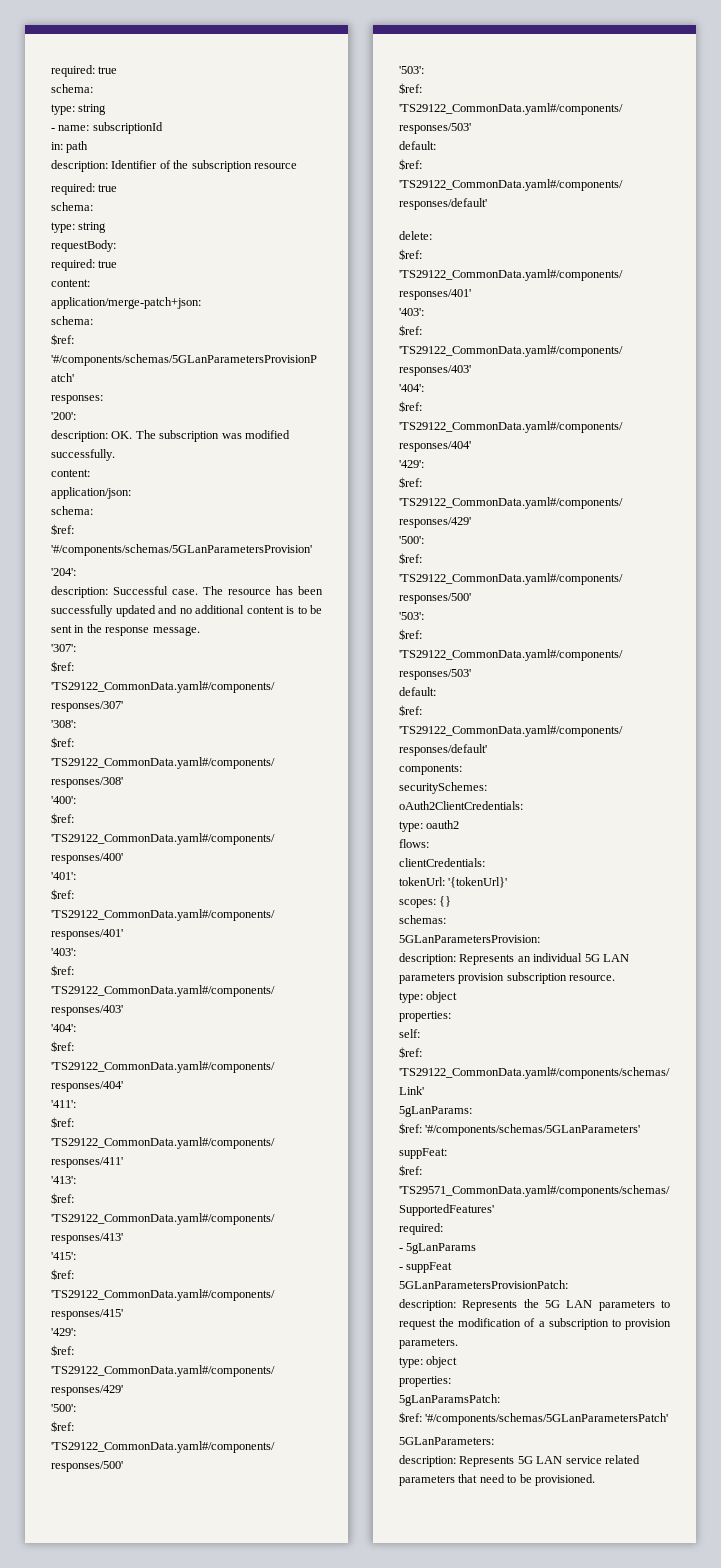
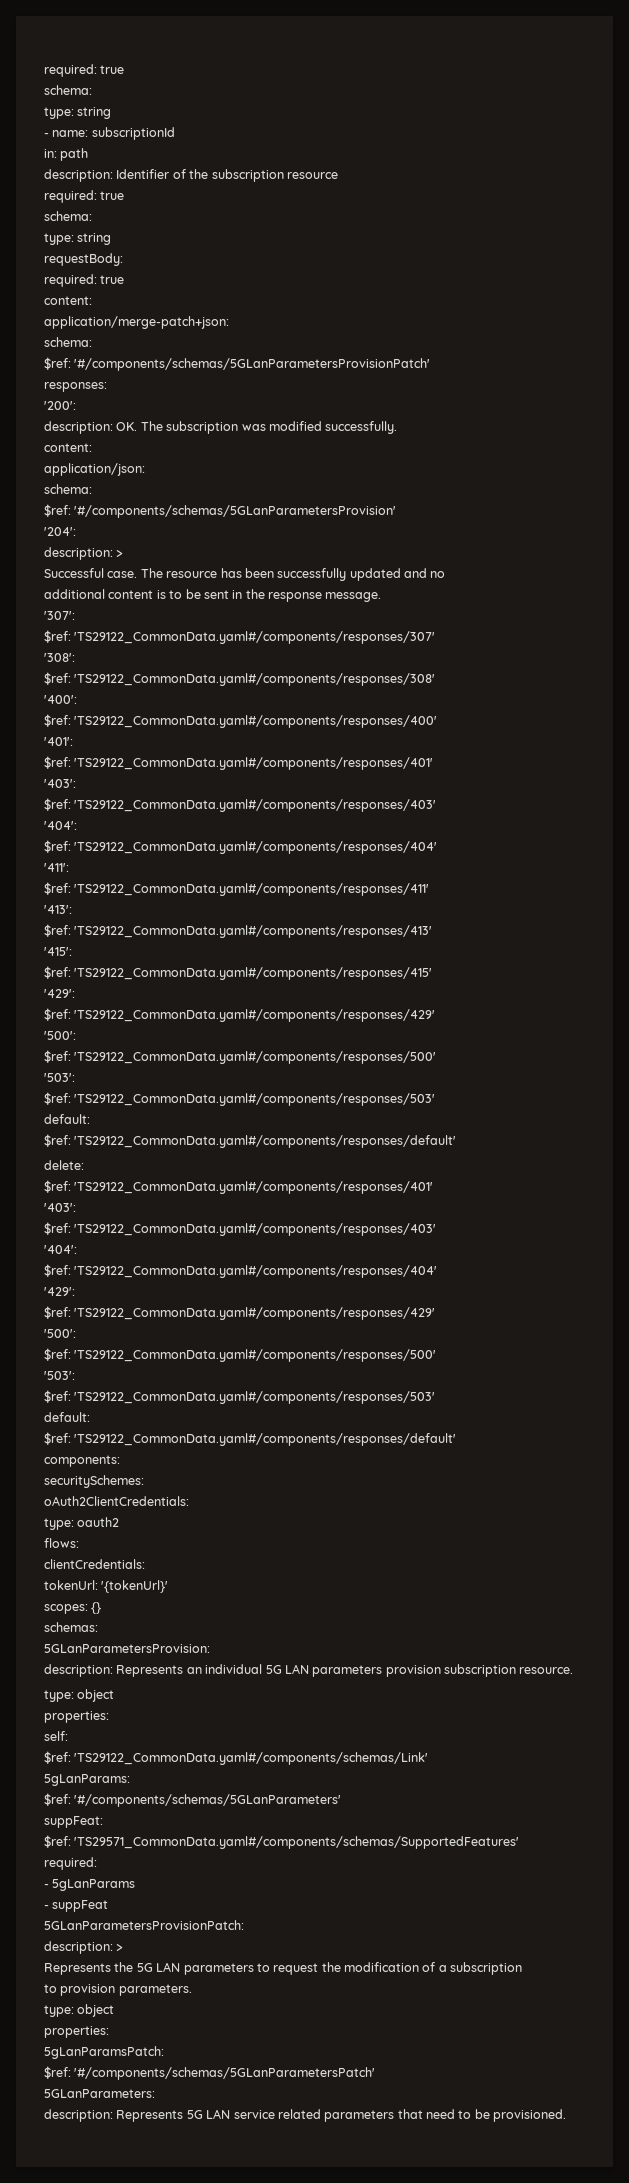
(108, 592) none -> [116,550,124,557] > //
(192, 611) none -> (446, 574) //
(456, 1305) none -> [116,1944,124,1951] > //
(609, 1324) none -> (523, 1968) //

